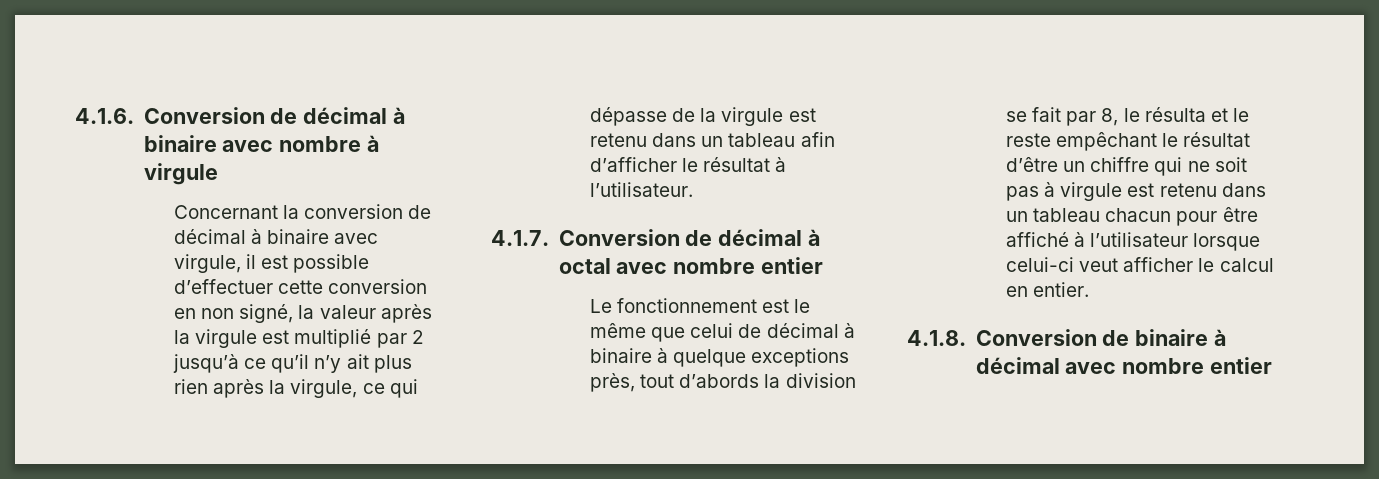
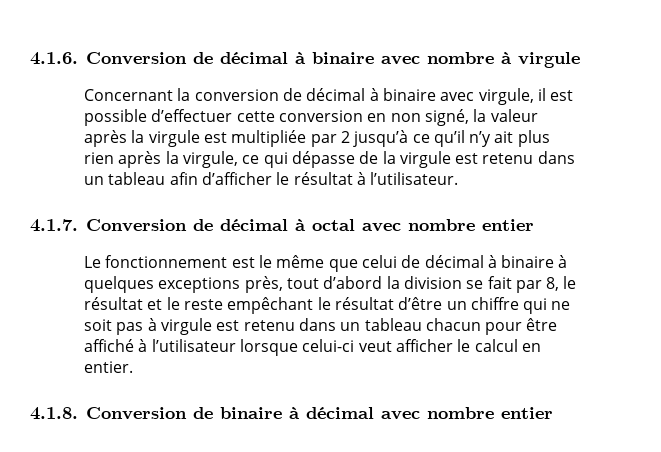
[294,329,372,348] multiplié -> [231,130,307,147] multipliée
[673,349,747,367] quelque -> [83,276,154,293] quelques
[679,374,760,388] d’abords -> [323,276,383,289] d’abord
[1144,107,1206,122] résulta -> [83,297,143,310] résultat

